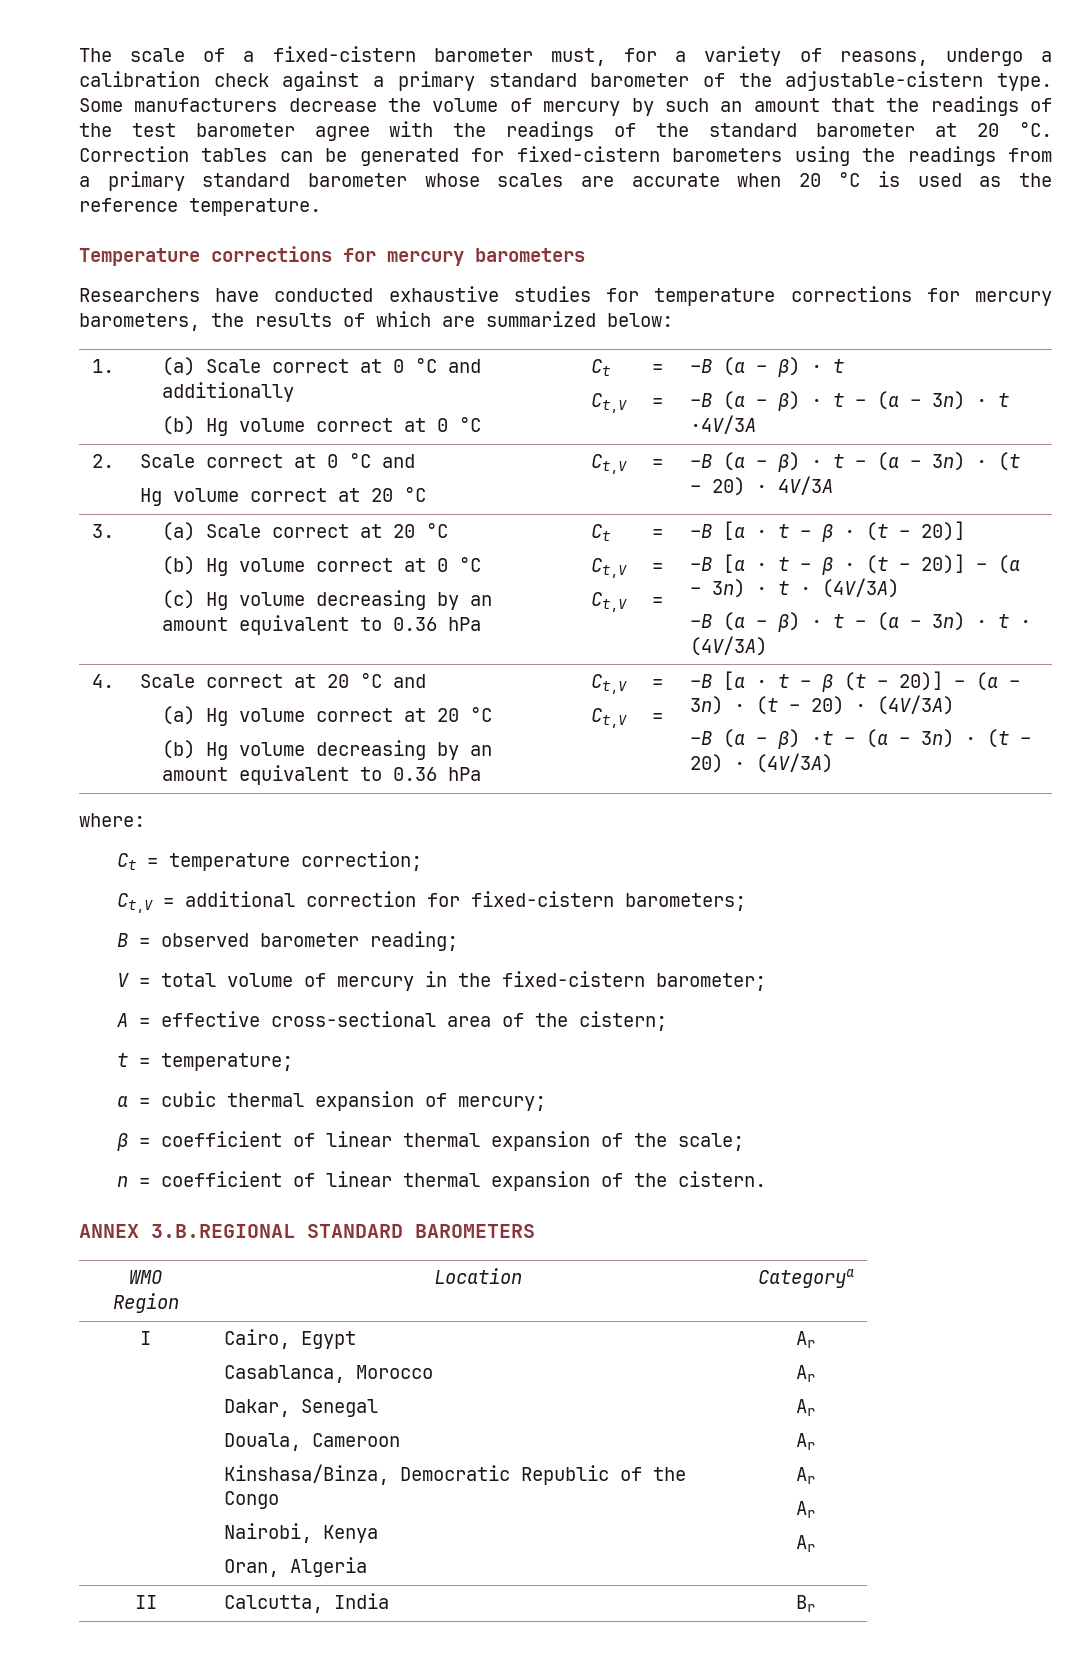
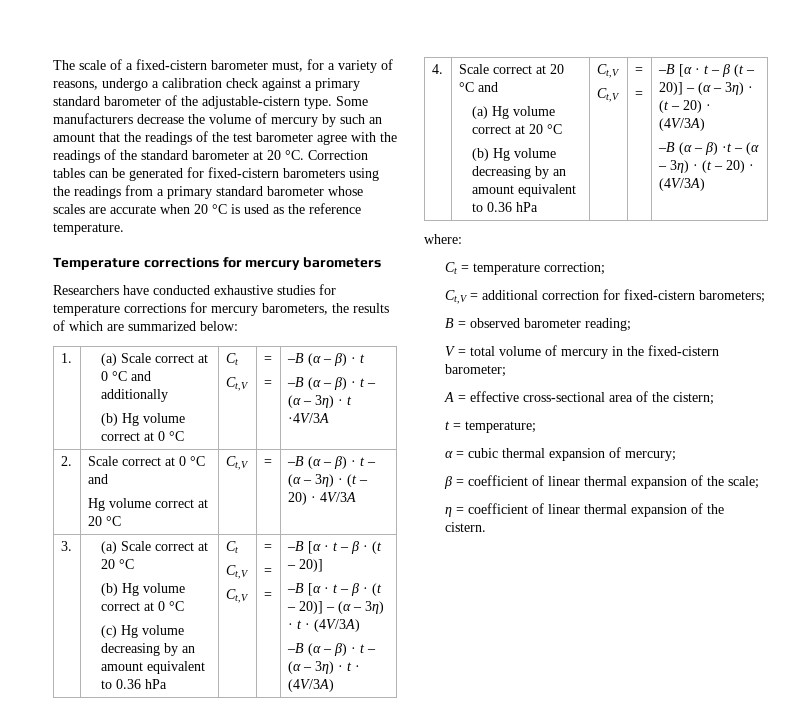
[79,1224,535,1238] [129,1270,162,1284] [112,1293,179,1313] [434,1268,522,1284] [757,1269,854,1288] [140,1331,151,1345] [223,1329,356,1349] [223,1365,433,1383] [223,1399,378,1417] [223,1433,400,1451] [223,1464,686,1485] [223,1491,279,1509] [223,1523,378,1543] [223,1557,367,1577] [796,1331,815,1348] [796,1365,815,1382] [796,1399,815,1416] [796,1433,815,1450] [796,1467,815,1484] [796,1501,815,1518] [796,1535,815,1552] [134,1595,157,1609] [223,1593,389,1613] [796,1595,815,1612] // ANNEX 3.B.REGIONAL STANDARD BAROMETERS // WMO Region | Location | Categorya // I | Cairo, Egypt // Casablanca, Morocco // Dakar, Senegal // Douala, Cameroon // Kinshasa/Binza, Democratic Republic of the Congo // Nairobi, Kenya // Oran, Algeria | Ar // Ar // Ar // Ar // Ar // Ar // Ar // II | Calcutta, India | Br -> (487, 527) none

